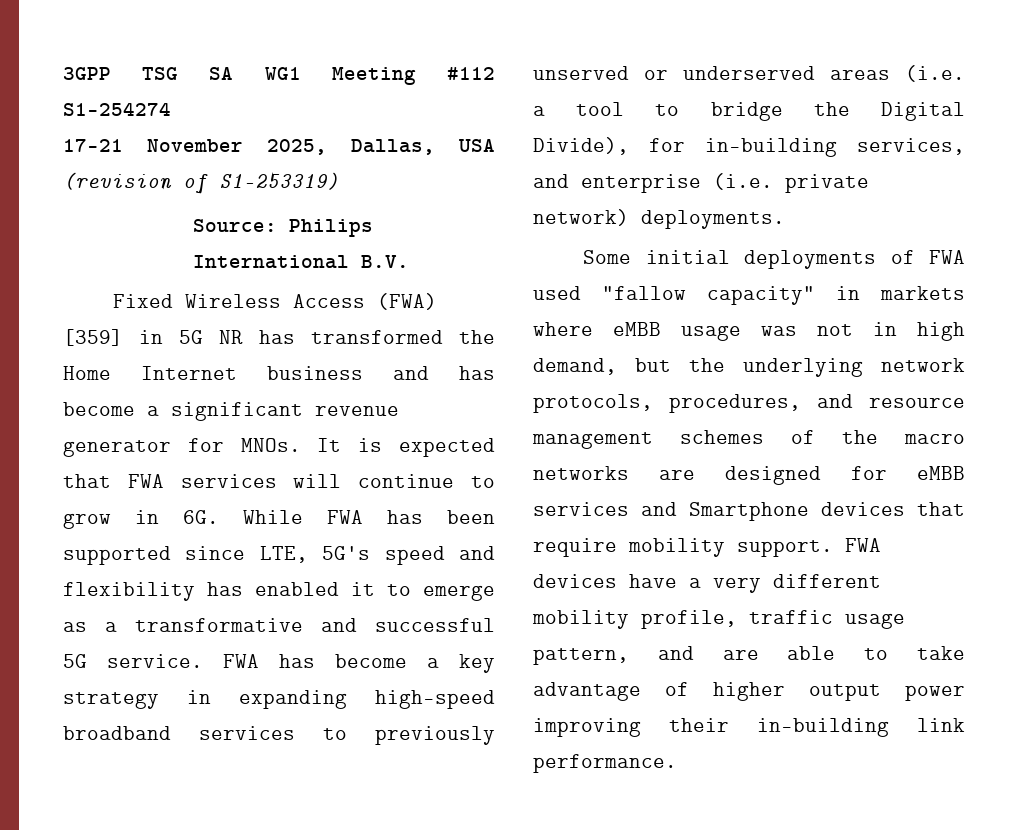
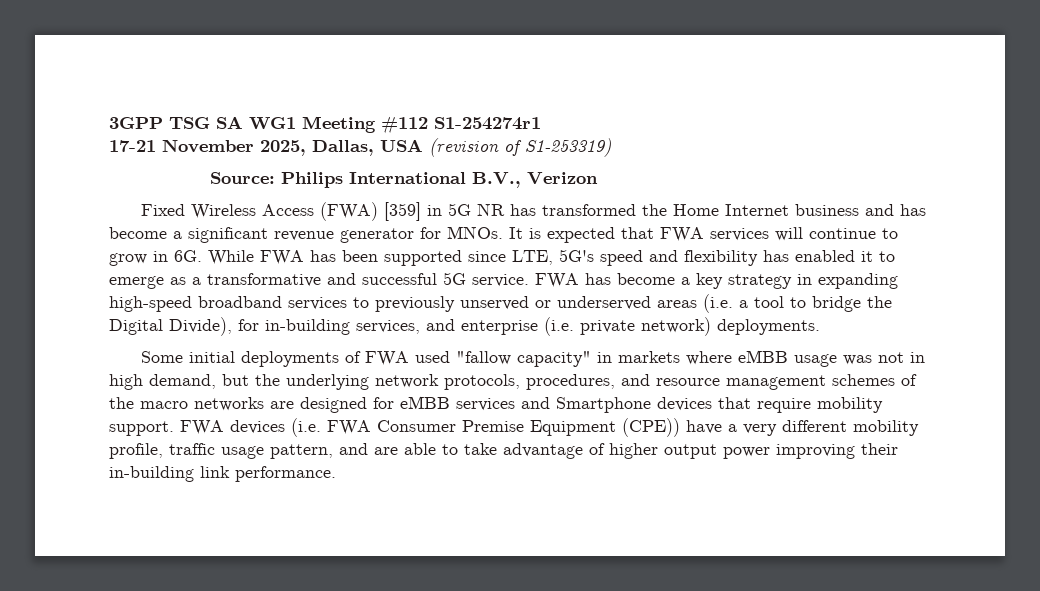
[63,102,171,116] S1-254274 -> [434,117,541,130] S1-254274r1
[360,255,409,268] B.V. -> [471,172,598,188] B.V., Verizon
(617, 581) none -> [291,418,680,437] (i.e. FWA Consumer Premise Equipment (CPE))

